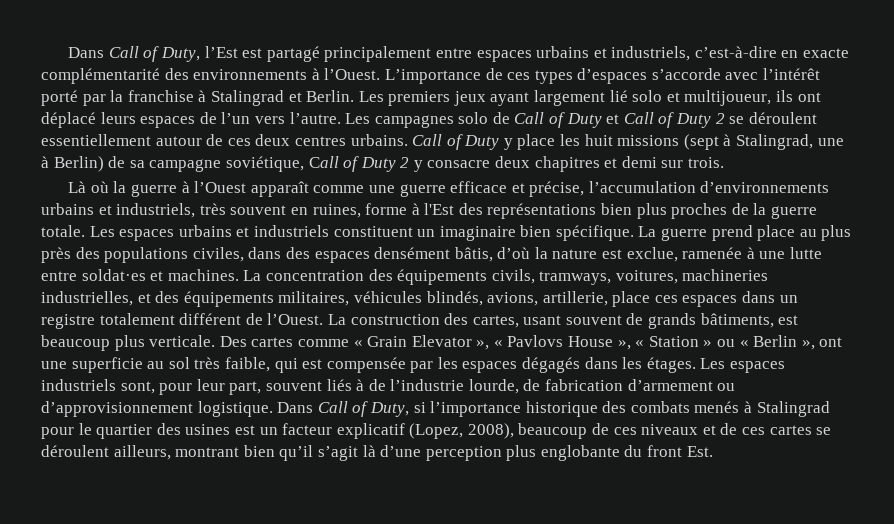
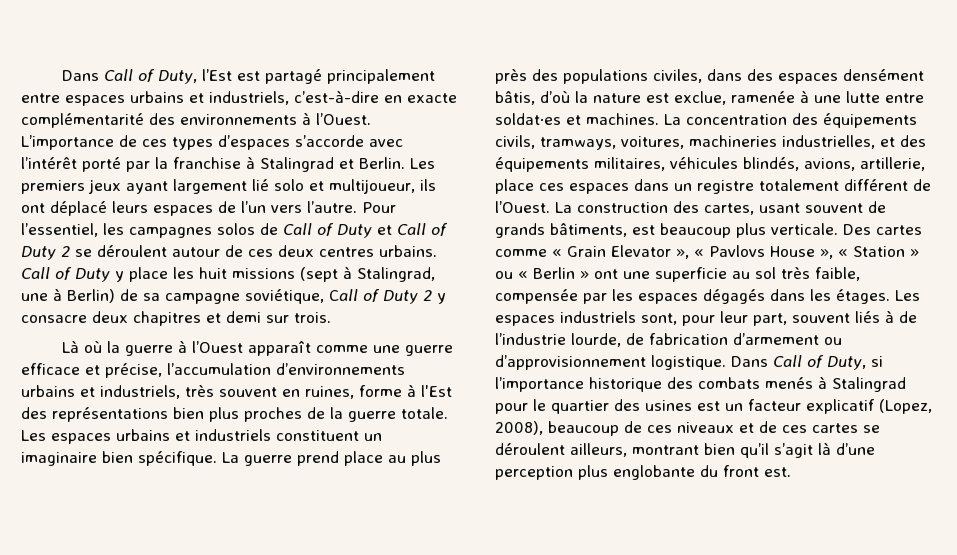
[345,112,489,128] Les campagnes solo -> [362,202,396,213] [21,223,255,238] Pour l’essentiel, les campagnes solos
[41,134,151,146] essentiellement -> (167, 251) none
[801,340,815,350] », -> [580,271,589,279] »
[274,358,323,373] qui est -> (860, 274) none
[686,446,713,457] Est. -> [764,467,791,477] est.

